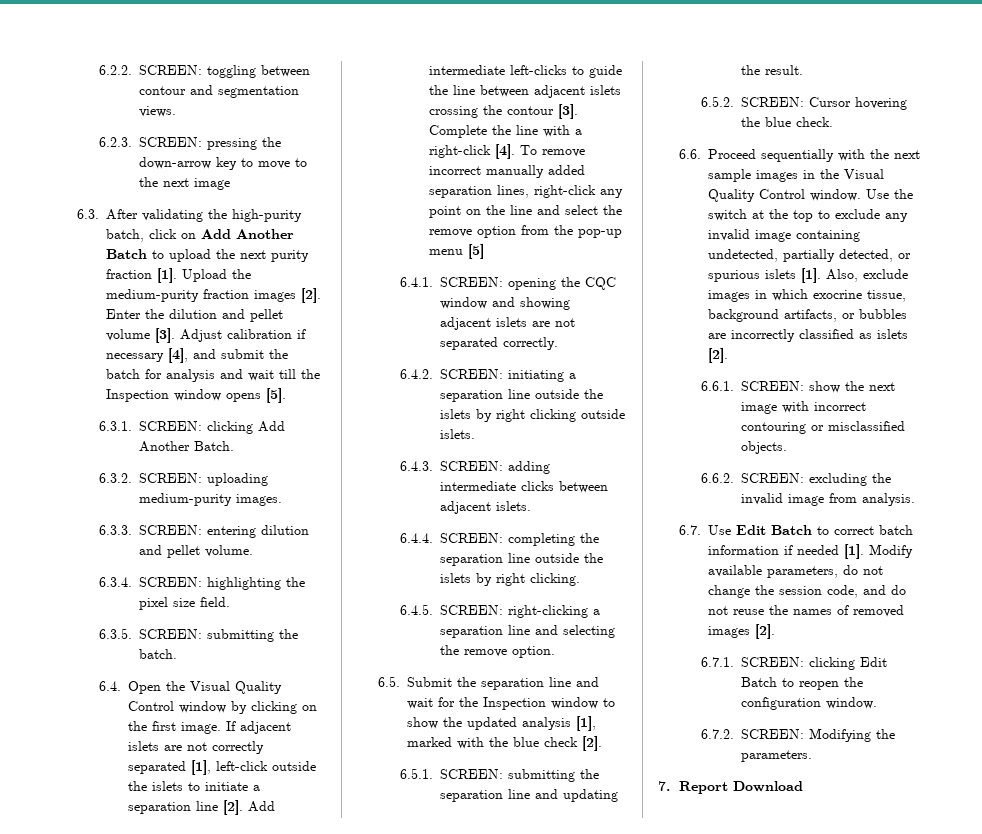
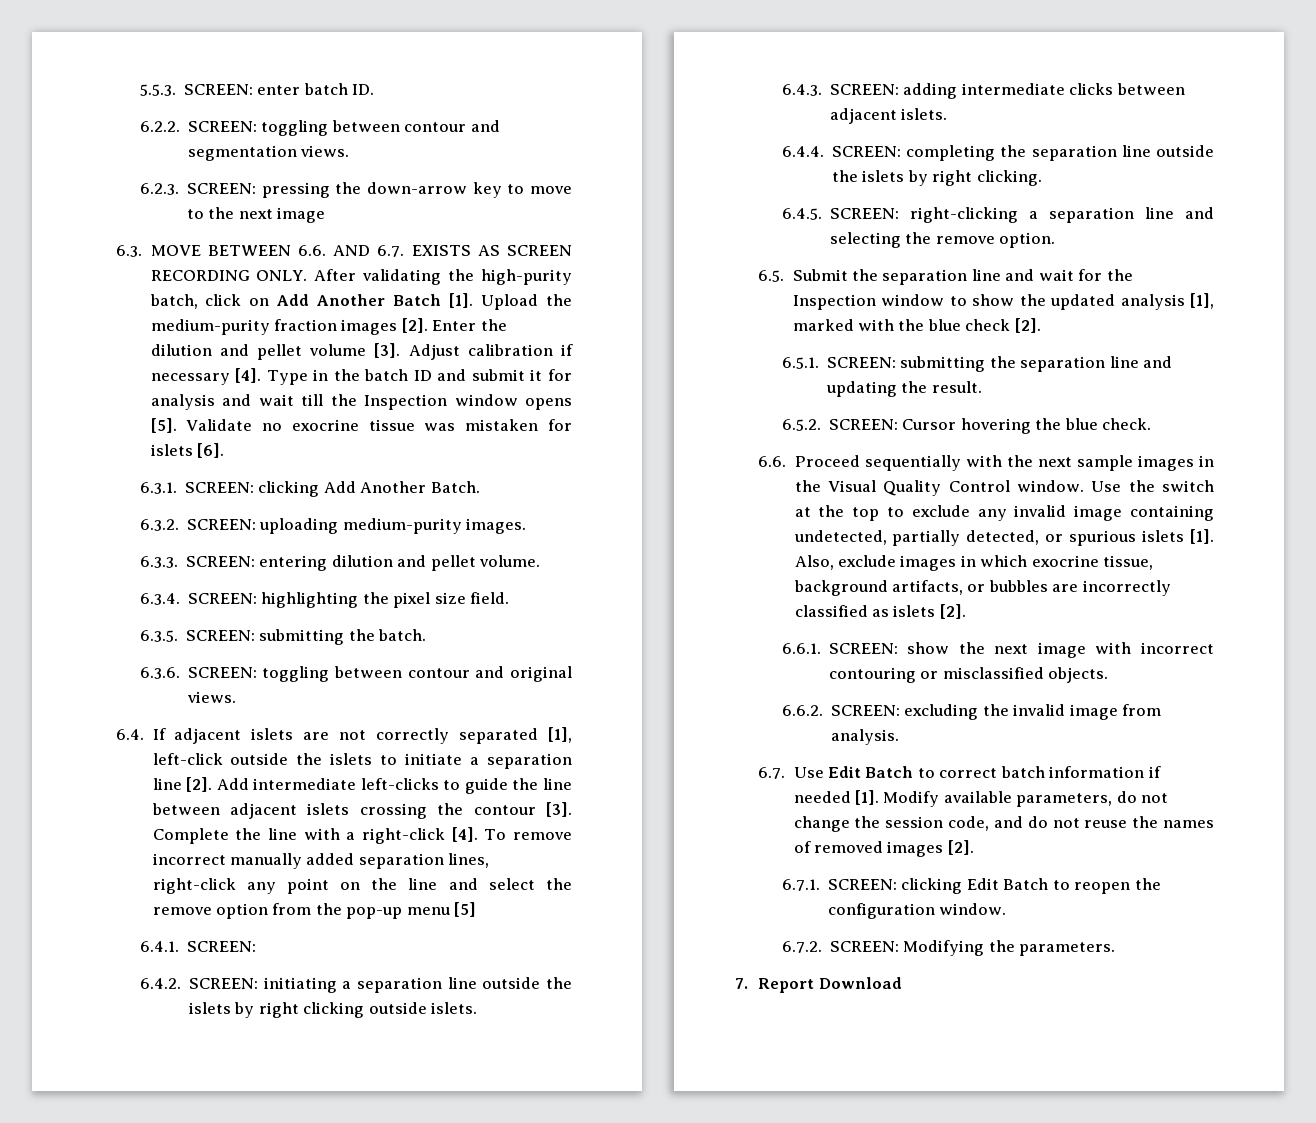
(98, 70) none -> [139,83,375,96] 5.5.3. SCREEN: enter batch ID. //
(100, 214) none -> [150,245,572,257] [150,270,308,281] MOVE BETWEEN 6.6. AND 6.7. EXISTS AS SCREEN RECORDING ONLY.
[152,249,310,262] [106,269,153,279] to upload the next purity fraction -> (442, 300) none
[168,348,289,363] [106,369,141,379] [4], and submit the batch -> [235,368,543,385] [4]. Type in the batch ID and submit it
(287, 395) none -> [186,419,572,431] [150,443,225,458] Validate no exocrine tissue was mistaken for islets [6].
[98,681,282,694] [127,701,317,714] [127,721,221,734] 6.4. Open the Visual Quality Control window by clicking on the first image. -> [139,666,572,682] [186,691,236,703] [116,729,145,740] 6.3.6. SCREEN: toggling between contour and original views. // 6.4.
[507,277,616,290] [439,297,570,310] [439,317,575,330] [439,337,558,350] opening the CQC window and showing adjacent islets are not separated correctly. -> (256, 946) none

